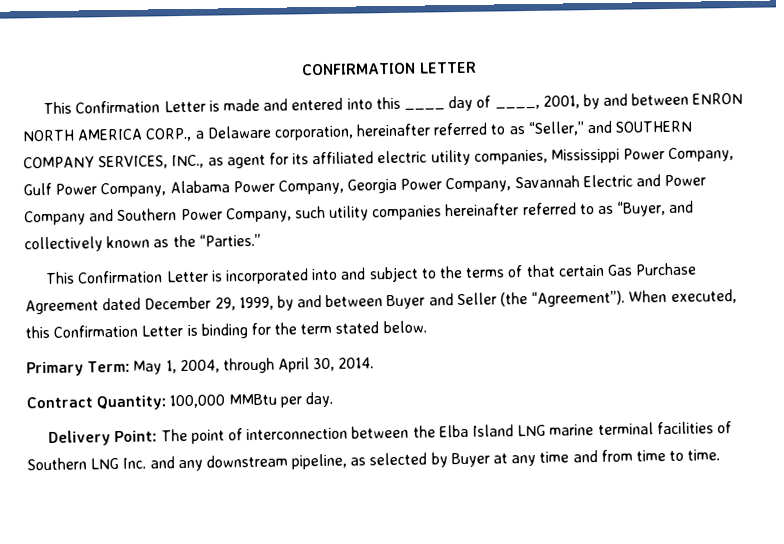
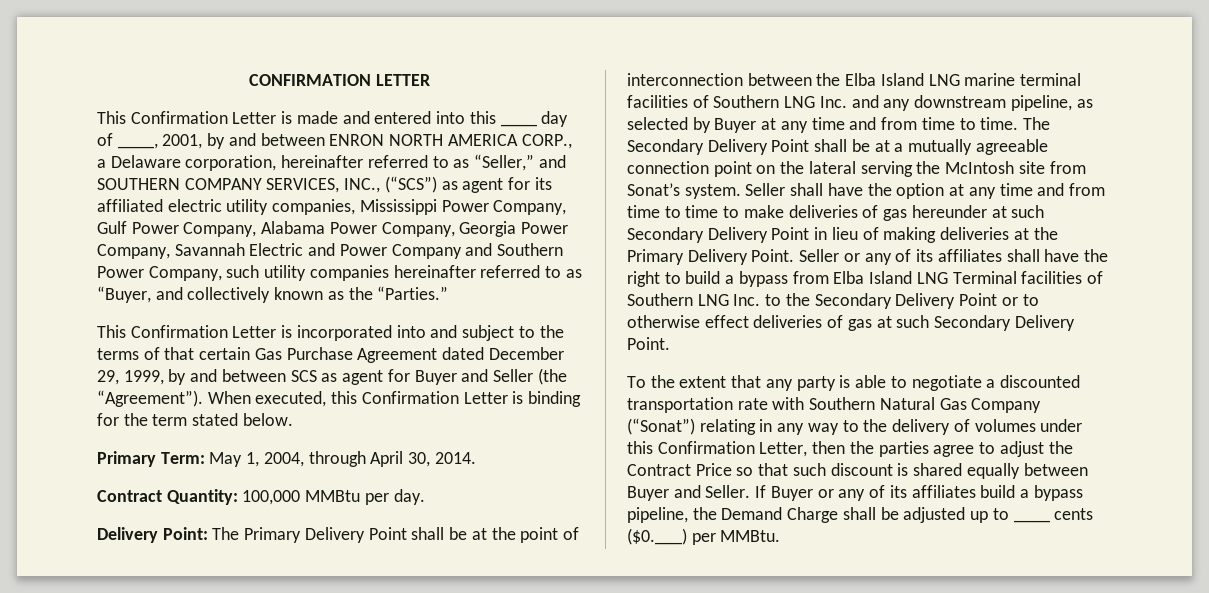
(205, 161) none -> [384,176,437,193] (“SCS”)
(384, 300) none -> [290,369,410,385] SCS as agent for
(188, 435) none -> [244,527,516,543] Primary Delivery Point shall be at the
(721, 455) none -> [1022,117,1050,130] [627,139,1048,155] [627,161,1086,177] [627,183,1105,199] [627,205,1045,221] [627,227,1058,243] [627,249,1108,265] [627,271,1103,287] [627,293,1039,309] [627,315,1075,331] [627,337,670,350] [627,375,1080,391] [627,397,1042,413] [627,418,1083,435] [627,441,1073,457] [627,463,1088,479] [627,485,1083,501] [627,507,1009,523] [1013,520,1050,523] [1054,508,1094,520] [627,528,781,545] The Secondary Delivery Point shall be at a mutually agreeable connection point on the lateral serving the McIntosh site from Sonat’s system. Seller shall have the option at any time and from time to time to make deliveries of gas hereunder at such Secondary Delivery Point in lieu of making deliveries at the Primary Delivery Point. Seller or any of its affiliates shall have the right to build a bypass from Elba Island LNG Terminal facilities of Southern LNG Inc. to the Secondary Delivery Point or to otherwise effect deliveries of gas at such Secondary Delivery Point. // To the extent that any party is able to negotiate a discounted transportation rate with Southern Natural Gas Company (“Sonat”) relating in any way to the delivery of volumes under this Confirmation Letter, then the parties agree to adjust the Contract Price so that such discount is shared equally between Buyer and Seller. If Buyer or any of its affiliates build a bypass pipeline, the Demand Charge shall be adjusted up to ____ cents ($0.___) per MMBtu.

